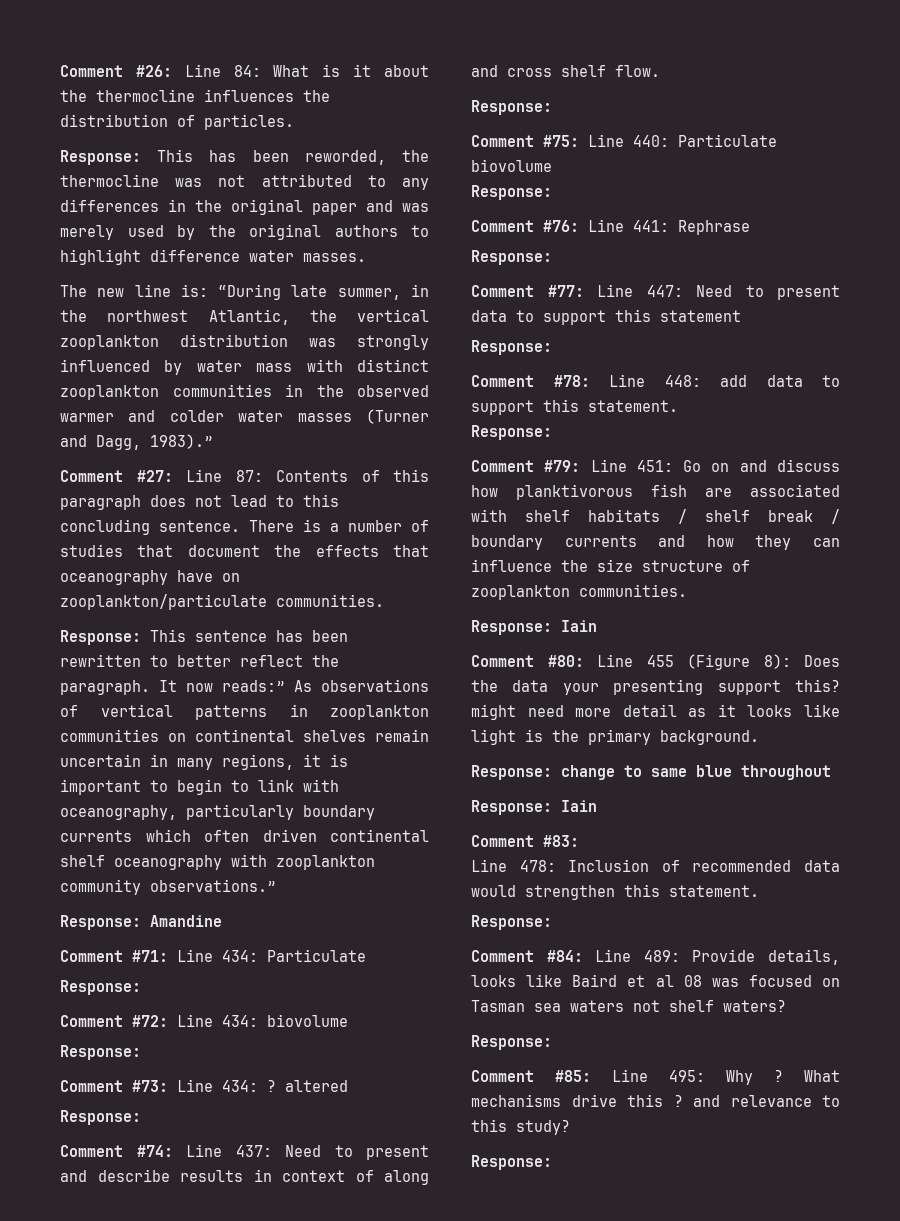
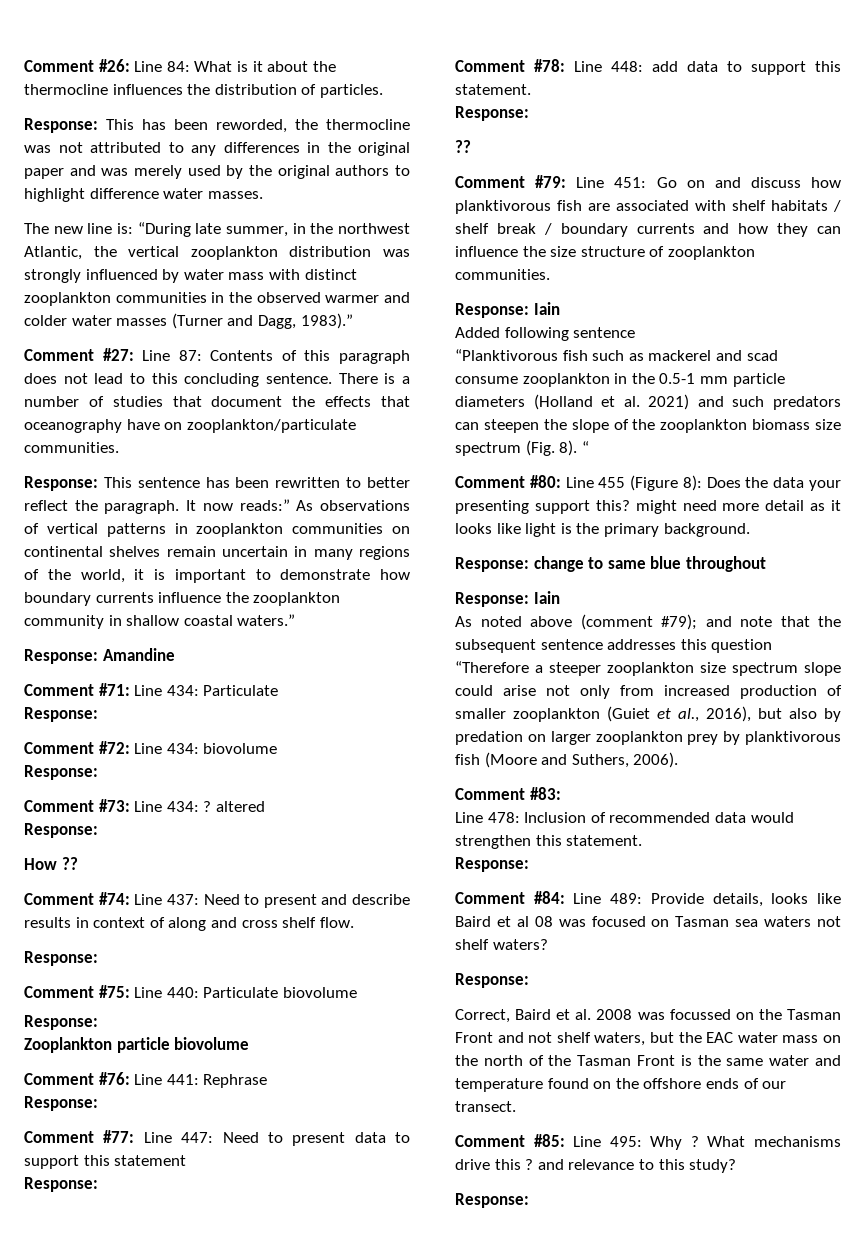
[222,754,348,770] [60,779,339,795] [60,804,375,820] [60,829,429,842] [60,854,375,870] [60,879,276,895] regions, it is important to begin to link with oceanography, particularly boundary currents which often driven continental shelf oceanography with zooplankton community observations.” -> [358,546,410,560] [24,569,410,583] [24,592,341,606] [24,614,296,629] regions of the world, it is important to demonstrate how boundary currents influence the zooplankton community in shallow coastal waters.”
(141, 1117) none -> [24,857,78,870] // How ??
(552, 192) none -> [24,1037,250,1053] // Zooplankton particle biovolume
(552, 432) none -> [455,140,471,153] // ??
(597, 626) none -> [455,327,636,341] [455,349,778,361] [455,373,785,387] [455,394,841,410] [455,419,841,433] [455,440,589,456] // Added following sentence // “Planktivorous fish such as mackerel and scad consume zooplankton in the 0.5-1 mm particle diameters (Holland et al. 2021) and such predators can steepen the slope of the zooplankton biomass size spectrum (Fig. 8). “
(597, 806) none -> [455,614,841,630] [455,639,773,653] [455,661,841,676] [455,685,842,699] [455,706,841,722] [455,731,841,745] [455,752,679,768] // As noted above (comment #79); and note that the subsequent sentence addresses this question “Therefore a steeper zooplankton size spectrum slope could arise not only from increased production of smaller zooplankton (Guiet et al., 2016), but also by predation on larger zooplankton prey by planktivorous fish (Moore and Suthers, 2006).
(552, 1042) none -> [455,1009,841,1023] [455,1032,841,1046] [455,1055,841,1066] [455,1078,787,1092] [455,1101,516,1112] // Correct, Baird et al. 2008 was focussed on the Tasman Front and not shelf waters, but the EAC water mass on the north of the Tasman Front is the same water and temperature found on the offshore ends of our transect.

